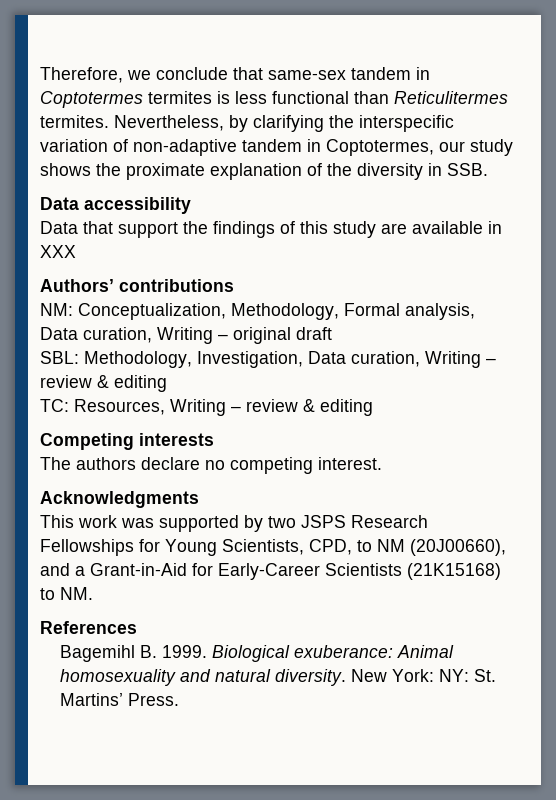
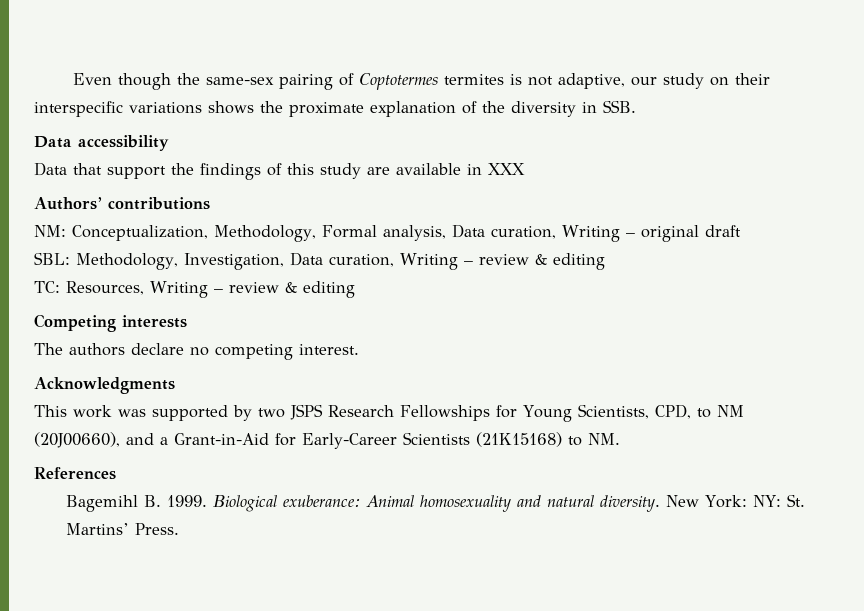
[40,67,430,83] [40,91,508,108] [40,115,454,132] [40,139,513,156] Therefore, we conclude that same-sex tandem in Coptotermes termites is less functional than Reticulitermes termites. Nevertheless, by clarifying the interspecific variation of non-adaptive tandem in Coptotermes, our study -> [72,73,770,90] [34,101,202,117] Even though the same-sex pairing of Coptotermes termites is not adaptive, our study on their interspecific variations

